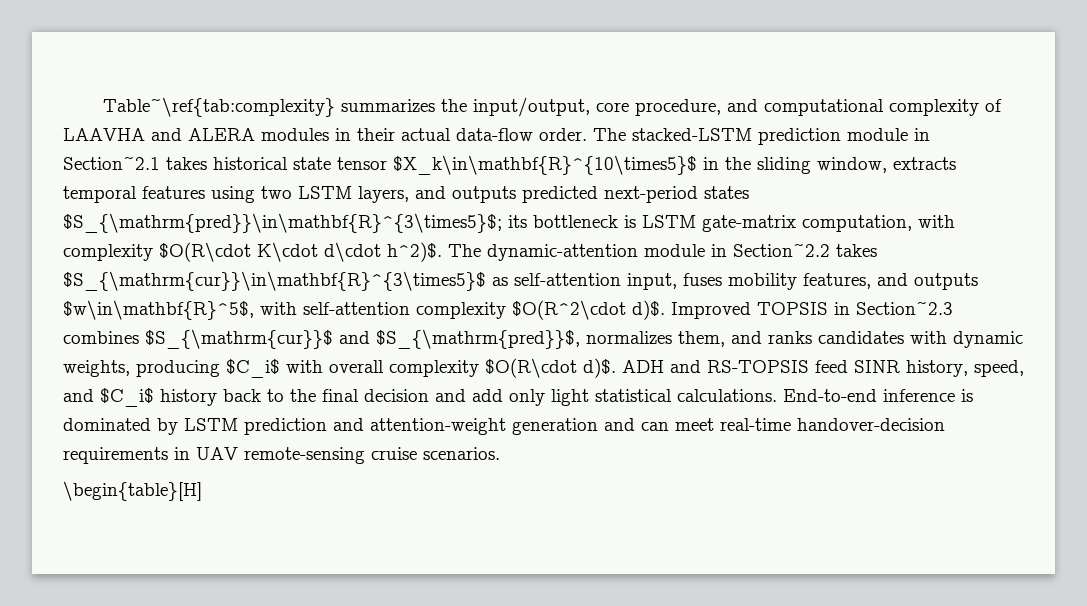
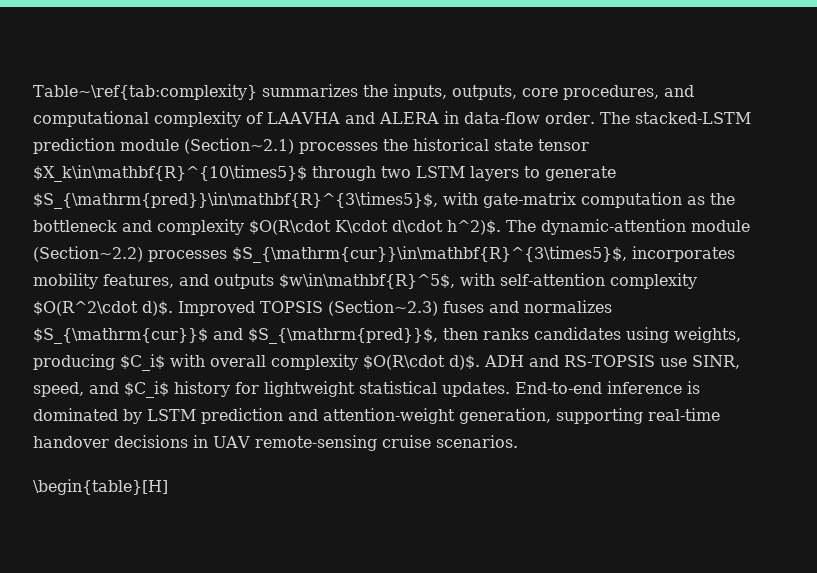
[472,97,721,117] input/output, core procedure, -> [392,84,659,100] inputs, outputs, core procedures,
[261,128,451,141] modules in their actual -> [443,111,459,124] in
[914,128,930,141] [63,156,207,170] in Section~2.1 takes -> [184,138,408,154] (Section~2.1) processes the
[703,157,956,174] [63,186,749,203] [63,213,955,233] in the sliding window, extracts temporal features using two LSTM layers, and outputs predicted next-period states $S_{\mathrm{pred}}\in\mathbf{R}^{3\times5}$; its bottleneck is LSTM gate-matrix computation, with -> [312,166,616,181] [33,192,735,209] [33,220,152,232] through two LSTM layers to generate $S_{\mathrm{pred}}\in\mathbf{R}^{3\times5}$, with gate-matrix computation as the bottleneck and
[711,243,877,257] [63,271,722,291] in Section~2.2 takes $S_{\mathrm{cur}}\in\mathbf{R}^{3\times5}$ as self-attention input, fuses -> [33,246,735,263] (Section~2.2) processes $S_{\mathrm{cur}}\in\mathbf{R}^{3\times5}$, incorporates
[834,301,953,315] [63,329,1023,349] in Section~2.3 combines $S_{\mathrm{cur}}$ and $S_{\mathrm{pred}}$, normalizes them, and ranks candidates with dynamic -> [328,300,612,316] [33,327,669,344] (Section~2.3) fuses and normalizes $S_{\mathrm{cur}}$ and $S_{\mathrm{pred}}$, then ranks candidates using
[815,360,968,377] feed SINR history, -> [660,355,740,369] use SINR,
[223,389,777,406] back to the final decision and add only light statistical calculations. -> [235,381,510,397] for lightweight statistical updates.
[512,418,945,435] [63,447,168,464] generation and can meet real-time handover-decision requirements -> [459,408,720,424] [33,435,188,448] generation, supporting real-time handover decisions

